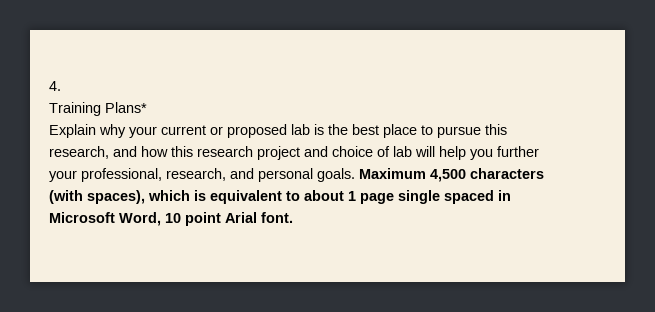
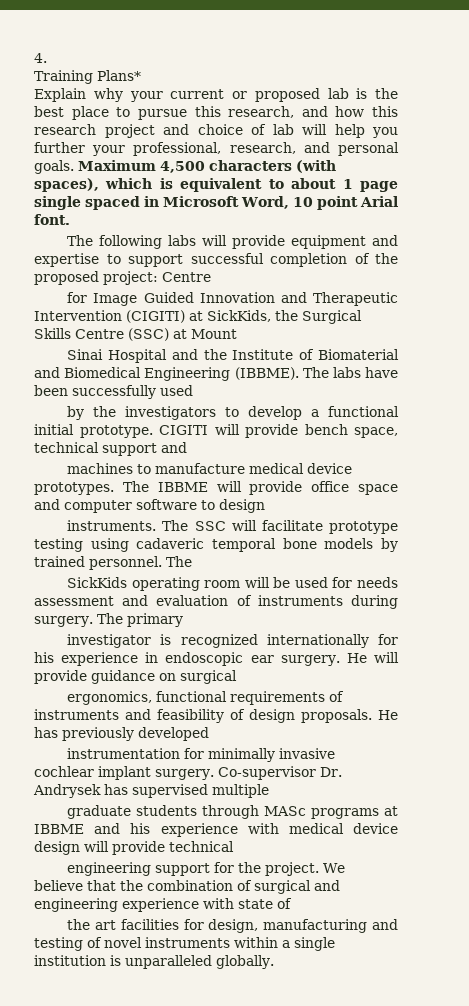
(293, 217) none -> [67,235,399,249] [34,253,398,267] [34,271,211,285] [67,292,399,306] [34,310,362,324] [34,328,237,341] [67,349,399,363] [34,367,399,381] [34,385,193,399] [67,406,399,420] [34,424,398,438] [34,442,187,456] [67,463,353,474] [34,481,398,495] [34,499,265,513] [67,520,399,534] [34,538,398,552] [34,556,192,570] [67,577,398,591] [34,595,398,609] [34,613,183,627] [67,634,399,648] [34,652,399,666] [34,670,237,684] [67,691,345,705] [34,709,398,723] [34,727,209,741] [67,748,336,762] [34,766,342,780] [33,784,269,798] [67,805,399,819] [34,823,398,837] [34,841,234,855] [67,862,346,876] [34,880,340,894] [34,898,292,912] [67,919,399,933] [34,937,335,951] [34,955,274,969] // The following labs will provide equipment and expertise to support successful completion of the proposed project: Centre // for Image Guided Innovation and Therapeutic Intervention (CIGITI) at SickKids, the Surgical Skills Centre (SSC) at Mount // Sinai Hospital and the Institute of Biomaterial and Biomedical Engineering (IBBME). The labs have been successfully used // by the investigators to develop a functional initial prototype. CIGITI will provide bench space, technical support and // machines to manufacture medical device prototypes. The IBBME will provide office space and computer software to design // instruments. The SSC will facilitate prototype testing using cadaveric temporal bone models by trained personnel. The // SickKids operating room will be used for needs assessment and evaluation of instruments during surgery. The primary // investigator is recognized internationally for his experience in endoscopic ear surgery. He will provide guidance on surgical // ergonomics, functional requirements of instruments and feasibility of design proposals. He has previously developed // instrumentation for minimally invasive cochlear implant surgery. Co-supervisor Dr. Andrysek has supervised multiple // graduate students through MASc programs at IBBME and his experience with medical device design will provide technical // engineering support for the project. We believe that the combination of surgical and engineering experience with state of // the art facilities for design, manufacturing and testing of novel instruments within a single institution is unparalleled globally.

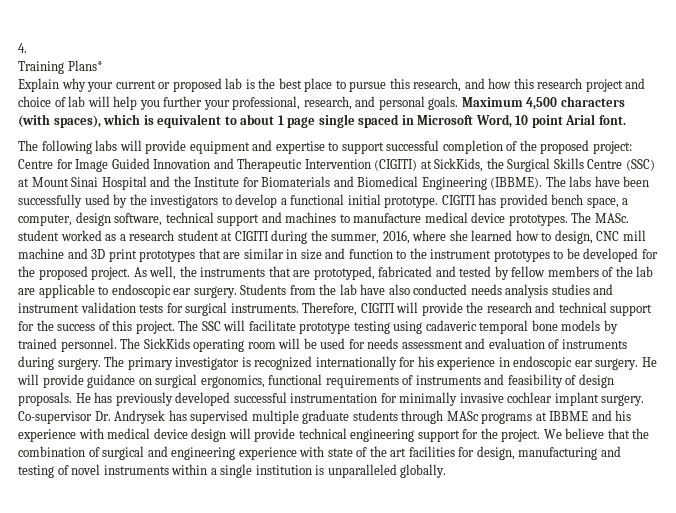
(211, 277) // -> (53, 164) none
(237, 334) // -> (69, 182) none
[299,349,399,360] of Biomaterial -> [242,176,331,187] for Biomaterials
(193, 390) // -> (110, 199) none
[214,424,398,438] will provide bench space, -> [478,194,629,208] [18,212,163,226] has provided bench space, a computer, design software,
(187, 447) // -> (282, 217) none
[157,481,398,495] [34,499,265,513] [67,520,157,531] IBBME will provide office space and computer software to design // instruments. -> [594,213,629,223] [18,230,646,244] [18,248,658,262] [18,266,654,280] [18,284,614,298] [18,302,653,316] [18,320,175,334] MASc. student worked as a research student at CIGITI during the summer, 2016, where she learned how to design, CNC mill machine and 3D print prototypes that are similar in size and function to the instrument prototypes to be developed for the proposed project. As well, the instruments that are prototyped, fabricated and tested by fellow members of the lab are applicable to endoscopic ear surgery. Students from the lab have also conducted needs analysis studies and instrument validation tests for surgical instruments. Therefore, CIGITI will provide the research and technical support for the success of this project.
(192, 561) // -> (141, 343) none
(183, 620) // -> (173, 363) none
(237, 677) // -> (198, 381) none
(209, 734) // -> [233,392,287,403] successful
(269, 791) // -> (299, 417) none
(234, 846) // -> (347, 433) none
(292, 903) // -> (368, 452) none

